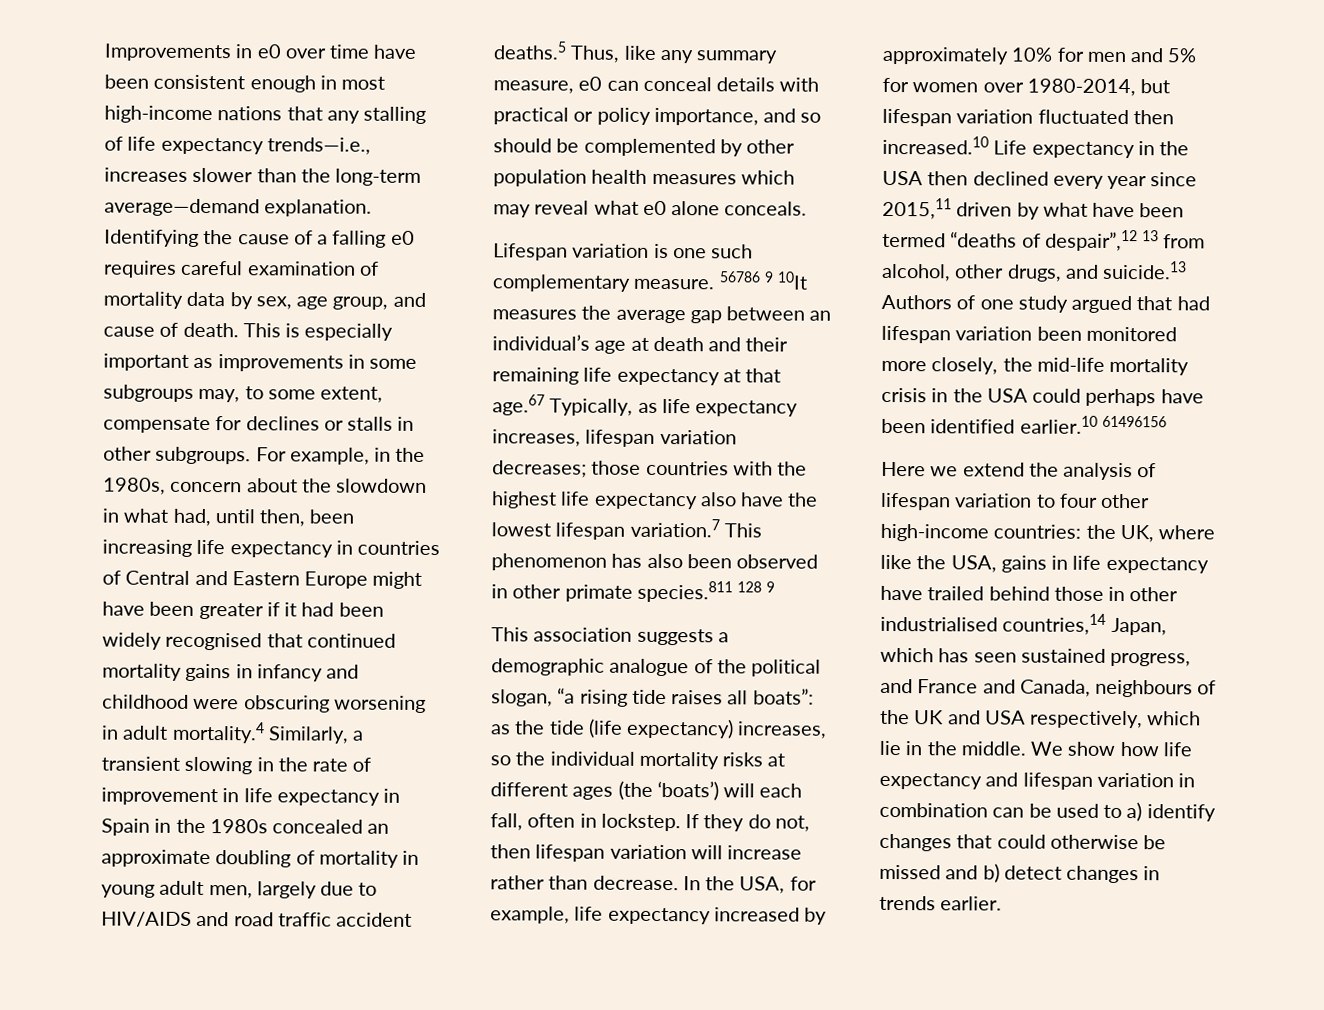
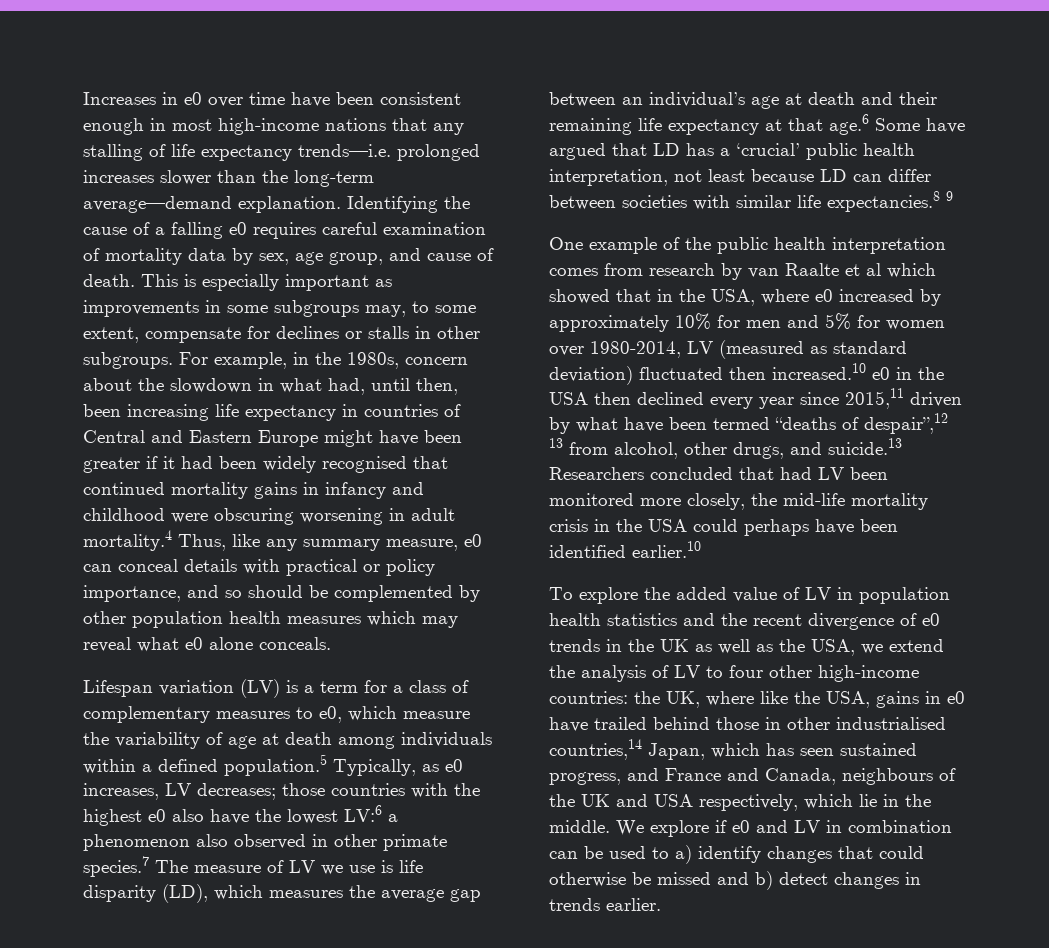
[104,43,232,62] Improvements -> [83,92,156,105] Increases
[266,137,371,155] trends—i.e., -> [298,144,480,161] trends—i.e. prolonged
[267,726,365,744] [101,756,372,775] [101,787,401,806] [101,818,390,836] [101,849,420,868] [101,880,378,899] [101,911,413,927] [493,41,567,60] Similarly, a transient slowing in the rate of improvement in life expectancy in Spain in the 1980s concealed an approximate doubling of mortality in young adult men, largely due to HIV/AIDS and road traffic accident deaths.5 -> (172, 540) none
[653,243,754,259] [492,271,809,292] is one such complementary measure. 56786 9 10It -> [240,679,469,698] [83,706,470,723] [83,732,492,749] [83,754,463,776] [83,783,480,800] [83,805,398,826] [83,834,447,851] [83,856,423,877] [83,884,263,903] (LV) is a term for a class of complementary measures to e0, which measure the variability of age at death among individuals within a defined population.5 Typically, as e0 increases, LV decreases; those countries with the highest e0 also have the lowest LV:6 a phenomenon also observed in other primate species.7 The measure of LV we use is life disparity (LD), which
[492,394,799,417] [492,429,737,447] [492,460,808,478] [491,491,819,510] [491,518,762,540] [491,553,819,571] [491,580,776,603] [491,627,729,646] [491,658,822,677] [491,687,814,707] [490,718,828,739] [490,751,786,770] [490,780,803,801] [490,813,810,832] [490,844,803,862] [490,875,817,894] [490,906,711,925] age.67 Typically, as life expectancy increases, lifespan variation decreases; those countries with the highest life expectancy also have the lowest lifespan variation.7 This phenomenon has also been observed in other primate species.811 128 9 // This association suggests a demographic analogue of the political slogan, “a rising tide raises all boats”: as the tide (life expectancy) increases, so the individual mortality risks at different ages (the ‘boats’) will each fall, often in lockstep. If they do not, then lifespan variation will increase rather than decrease. In the USA, for example, life expectancy -> [829,114,965,135] [549,143,915,160] [549,169,931,186] [549,191,953,212] [549,237,946,254] [549,263,936,280] [549,289,833,306] age.6 Some have argued that LD has a ‘crucial’ public health interpretation, not least because LD can differ between societies with similar life expectancies.8 9 // One example of the public health interpretation comes from research by van Raalte et al which showed that in the USA, where e0
[1140,79,1171,94] [882,108,1034,127] but lifespan variation -> [687,340,907,359] [549,366,633,385] LV (measured as standard deviation)
[993,140,1135,159] Life expectancy -> [872,367,890,380] e0
[881,294,1210,314] [881,325,1033,344] Authors of one study argued that had lifespan variation -> [549,467,844,480] Researchers concluded that had LV
[1101,415,1167,428] [881,461,926,477] 61496156 // Here -> [549,587,950,604] [549,613,940,630] [549,639,855,656] // To explore the added value of LV in population health statistics and the recent divergence of e0 trends in the UK as well as the USA,
[880,492,1033,511] lifespan variation -> [674,665,700,678] LV
[1072,555,1209,574] life expectancy -> [947,691,965,704] e0
[1067,741,1192,757] [879,772,1174,790] show how life expectancy and lifespan variation -> [650,820,820,837] explore if e0 and LV

